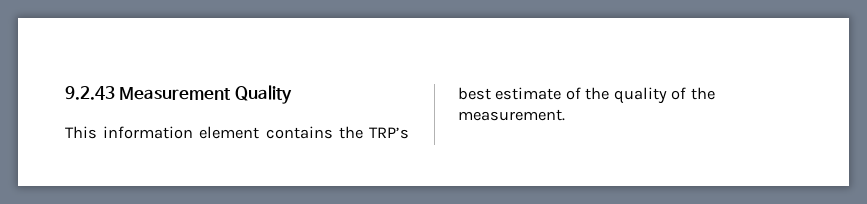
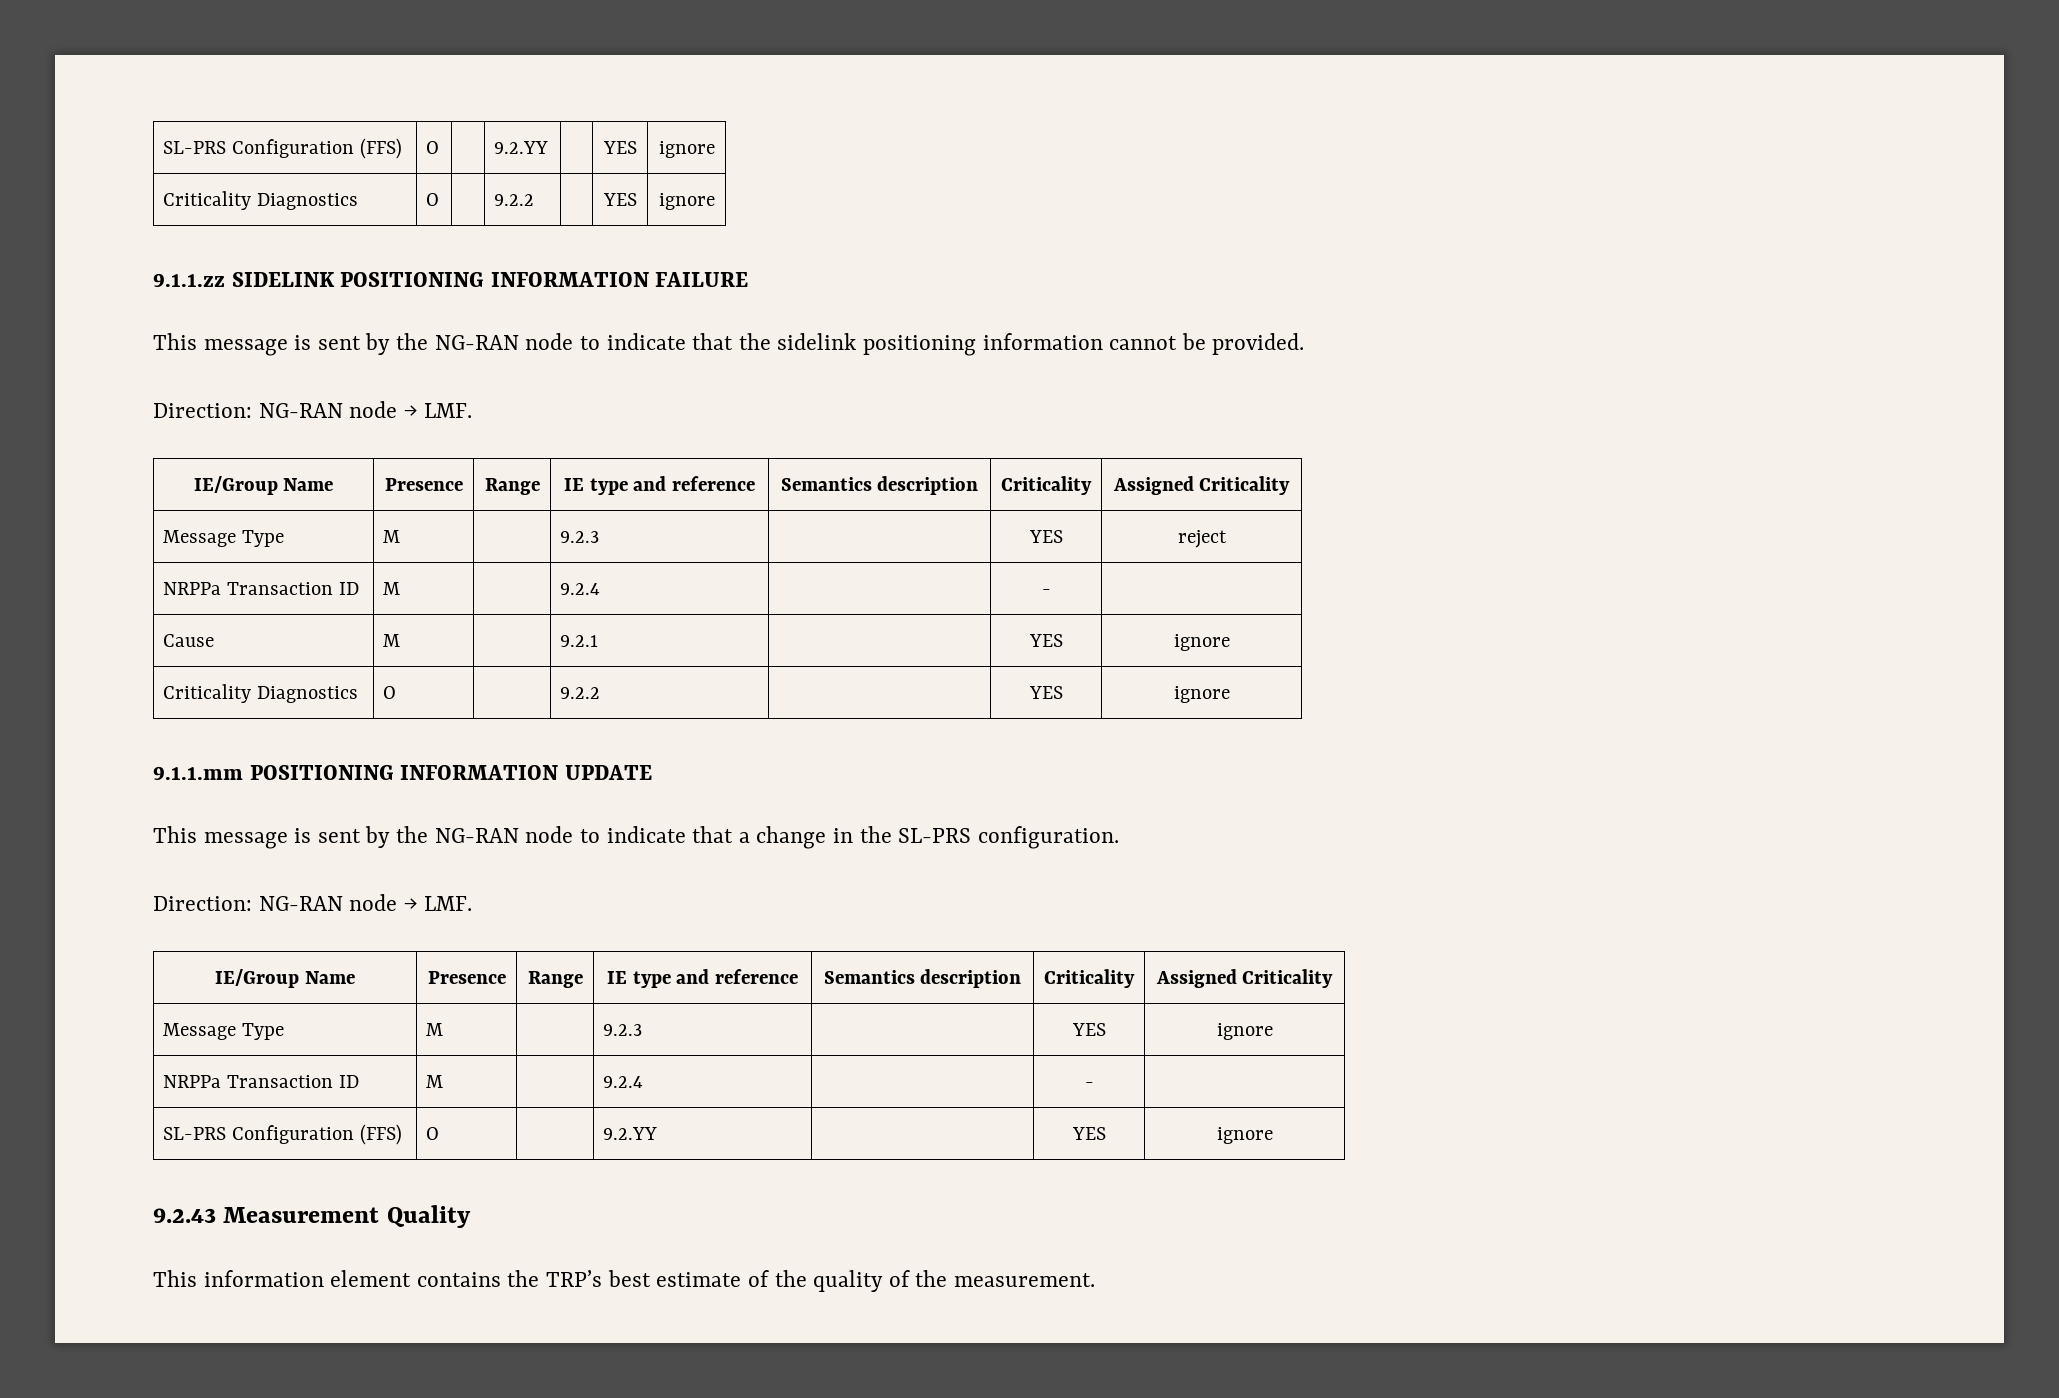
(65, 93) none -> [163,138,403,159] [426,141,440,154] [494,141,549,154] [602,141,637,154] [658,141,715,158] [163,191,359,210] [426,193,440,206] [494,194,535,206] [602,193,637,206] [658,193,715,210] [153,272,749,287] [153,333,1305,356] [153,401,473,418] [193,476,334,495] [384,478,463,491] [484,478,540,495] [563,476,756,495] [780,476,979,495] [1001,476,1092,495] [1112,476,1291,495] [163,530,285,547] [383,530,401,543] [560,531,600,543] [1028,530,1063,543] [1177,530,1227,548] [163,582,360,595] [383,582,401,595] [560,583,601,595] [1041,589,1051,595] [163,634,215,647] [383,634,401,647] [560,635,599,647] [1028,634,1063,647] [1173,634,1230,651] [163,684,359,703] [383,686,397,699] [560,687,601,699] [1028,686,1063,699] [1173,686,1230,703] [153,765,652,780] [153,826,1119,849] [153,894,473,911] [215,969,355,988] [427,971,506,984] [527,971,583,988] [606,969,799,988] [823,969,1022,988] [1044,969,1135,988] [1155,969,1334,988] [163,1023,285,1040] [426,1023,444,1036] [603,1024,643,1036] [1071,1023,1106,1036] [1216,1023,1273,1040] [163,1075,360,1088] [426,1075,444,1088] [603,1076,644,1088] [1084,1082,1094,1088] [163,1124,403,1145] [426,1127,440,1140] [603,1127,658,1140] [1071,1127,1106,1140] [1216,1127,1273,1144] SL-PRS Configuration (FFS) | O | | 9.2.YY | | YES | ignore // Criticality Diagnostics | O | | 9.2.2 | | YES | ignore // 9.1.1.zz SIDELINK POSITIONING INFORMATION FAILURE // This message is sent by the NG-RAN node to indicate that the sidelink positioning information cannot be provided. // Direction: NG-RAN node → LMF. // IE/Group Name | Presence | Range | IE type and reference | Semantics description | Criticality | Assigned Criticality // Message Type | M | | 9.2.3 | | YES | reject // NRPPa Transaction ID | M | | 9.2.4 | | - | // Cause | M | | 9.2.1 | | YES | ignore // Criticality Diagnostics | O | | 9.2.2 | | YES | ignore // 9.1.1.mm POSITIONING INFORMATION UPDATE // This message is sent by the NG-RAN node to indicate that a change in the SL-PRS configuration. // Direction: NG-RAN node → LMF. // IE/Group Name | Presence | Range | IE type and reference | Semantics description | Criticality | Assigned Criticality // Message Type | M | | 9.2.3 | | YES | ignore // NRPPa Transaction ID | M | | 9.2.4 | | - | // SL-PRS Configuration (FFS) | O | | 9.2.YY | | YES | ignore //

